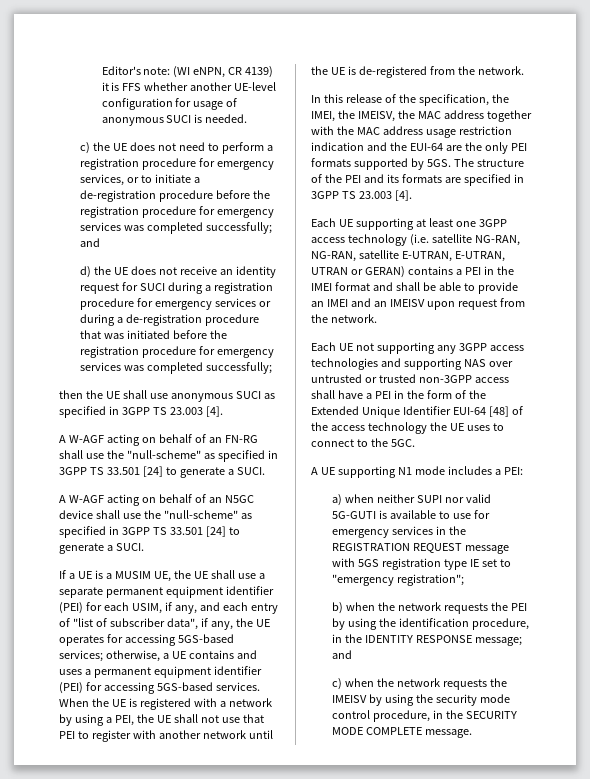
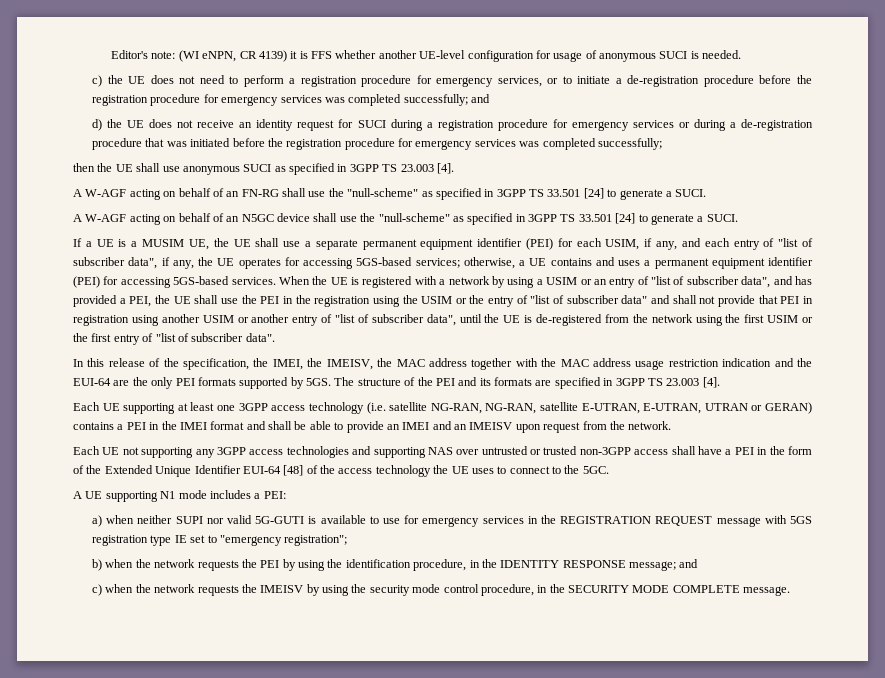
[114,714,264,726] [59,730,246,742] PEI, the UE shall not use that PEI to register with another network -> [546,276,812,288] [73,295,814,307] [73,314,456,326] USIM or an entry of "list of subscriber data", and has provided a PEI, the UE shall use the PEI in the registration using the USIM or the entry of "list of subscriber data" and shall not provide that PEI in registration using another USIM or another entry of "list of subscriber data",
[477,66,524,75] network. -> [651,314,813,326] [73,333,275,345] network using the first USIM or the first entry of "list of subscriber data".

